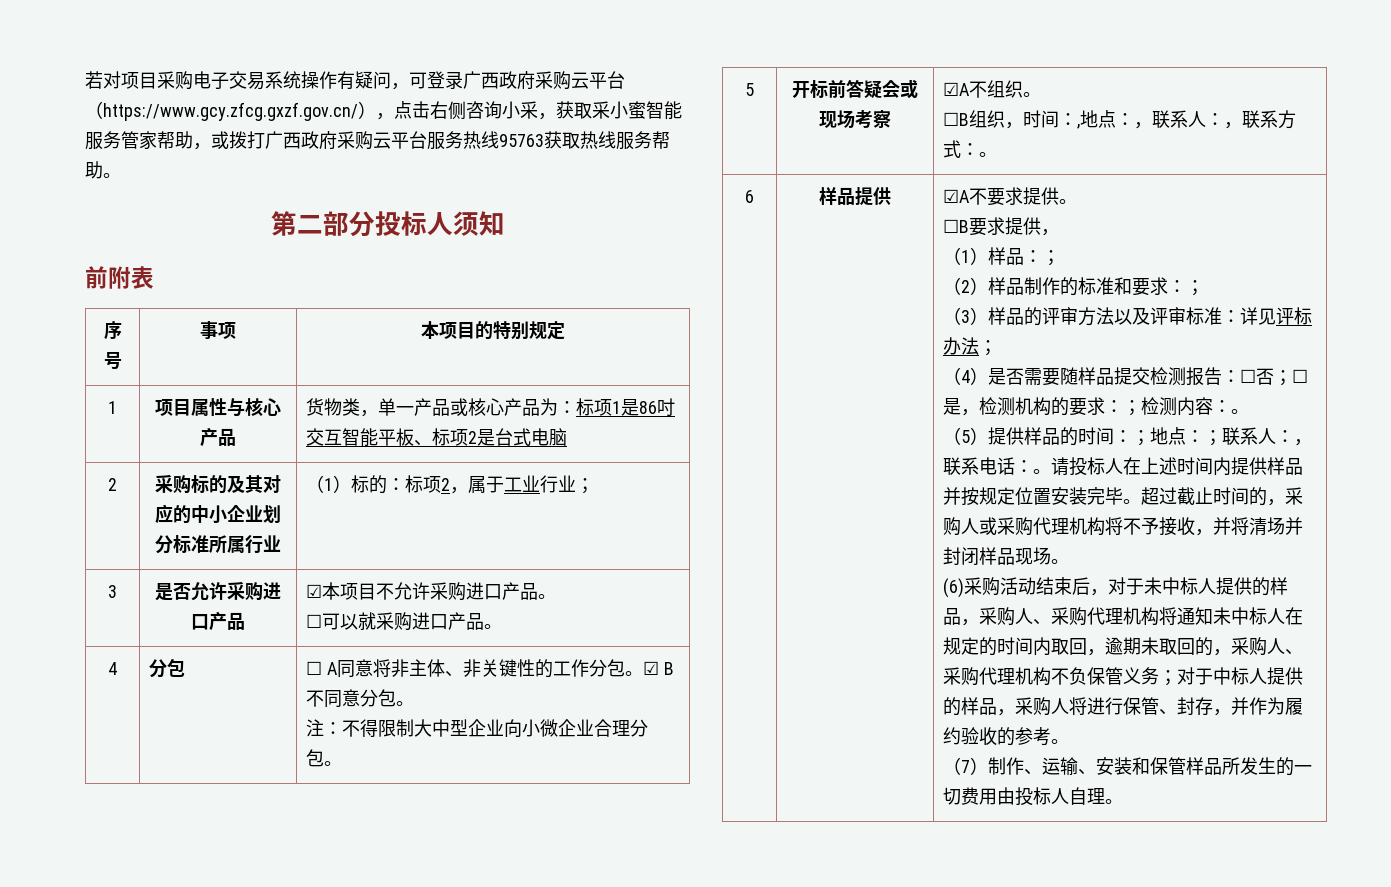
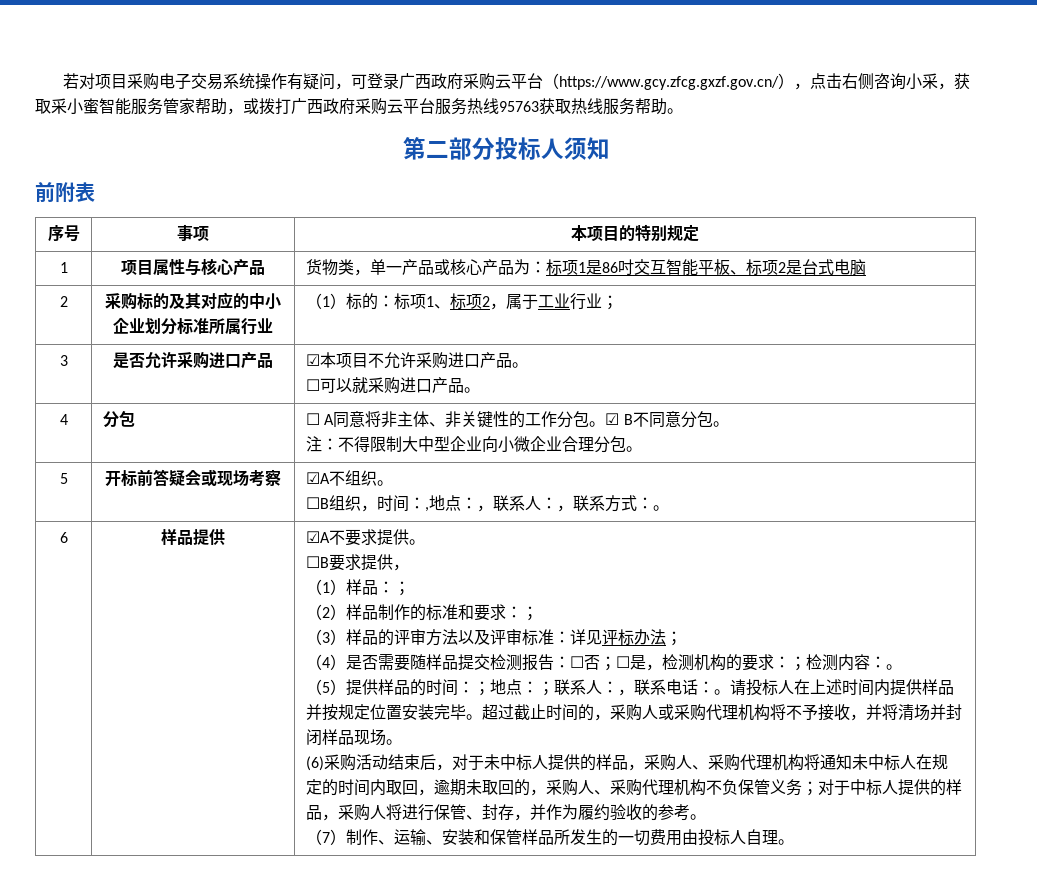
(441, 484) none -> [426,293,483,310] 1、标项

